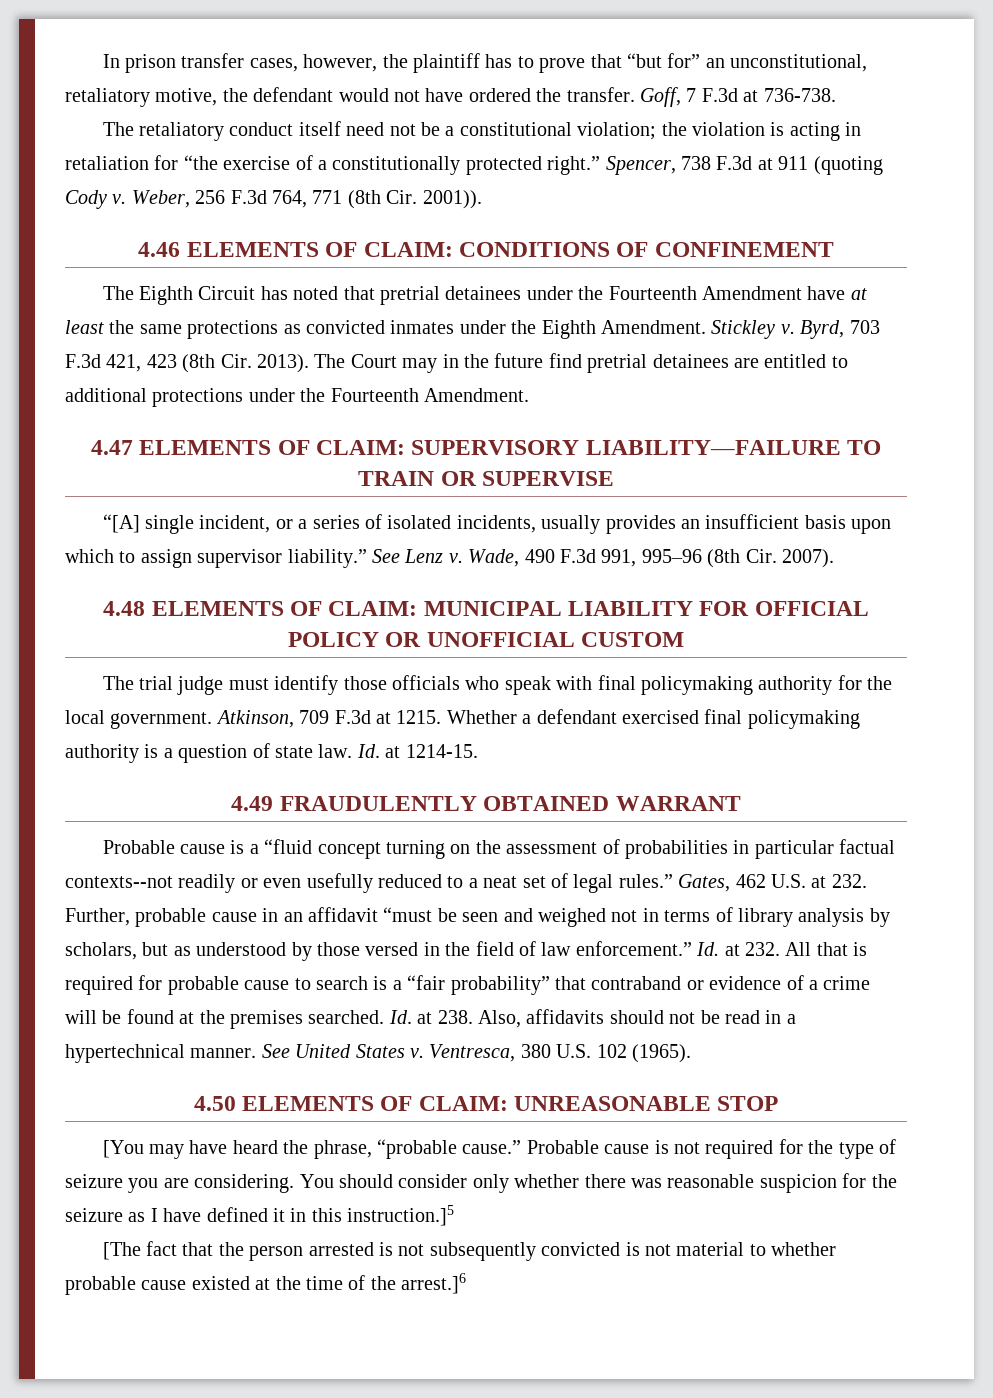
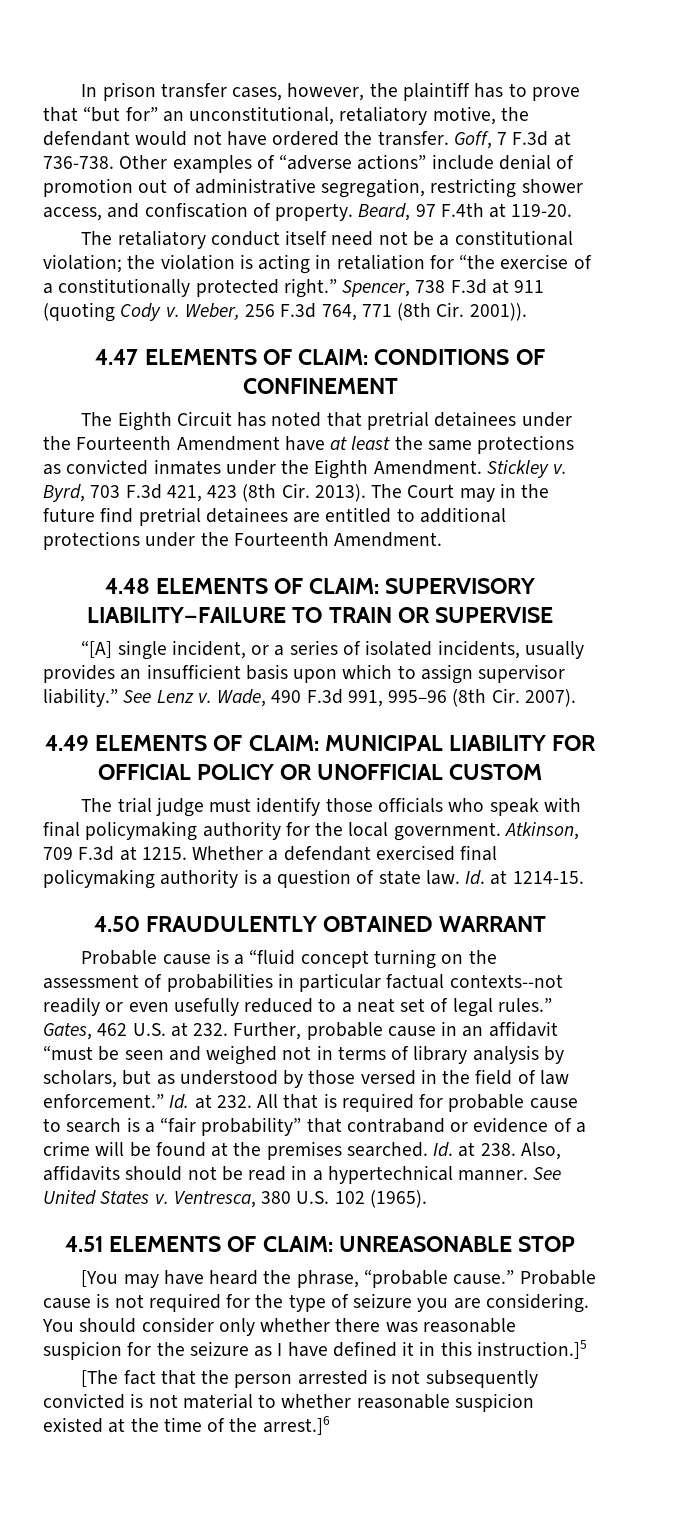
(836, 95) none -> [119,154,575,173] [43,178,583,198] [43,202,573,221] Other examples of “adverse actions” include denial of promotion out of administrative segregation, restricting shower access, and confiscation of property. Beard, 97 F.4th at 119-20.
[138,242,181,257] 4.46 -> [95,349,139,365] 4.47
[90,440,133,455] 4.47 -> [104,578,150,594] 4.48
[103,601,146,616] 4.48 -> [44,735,89,751] 4.49
[231,796,274,811] 4.49 -> [93,916,140,932] 4.50
[193,1096,236,1111] 4.50 -> [64,1236,103,1252] 4.51
[65,1276,187,1295] probable cause -> [356,1393,534,1412] reasonable suspicion

